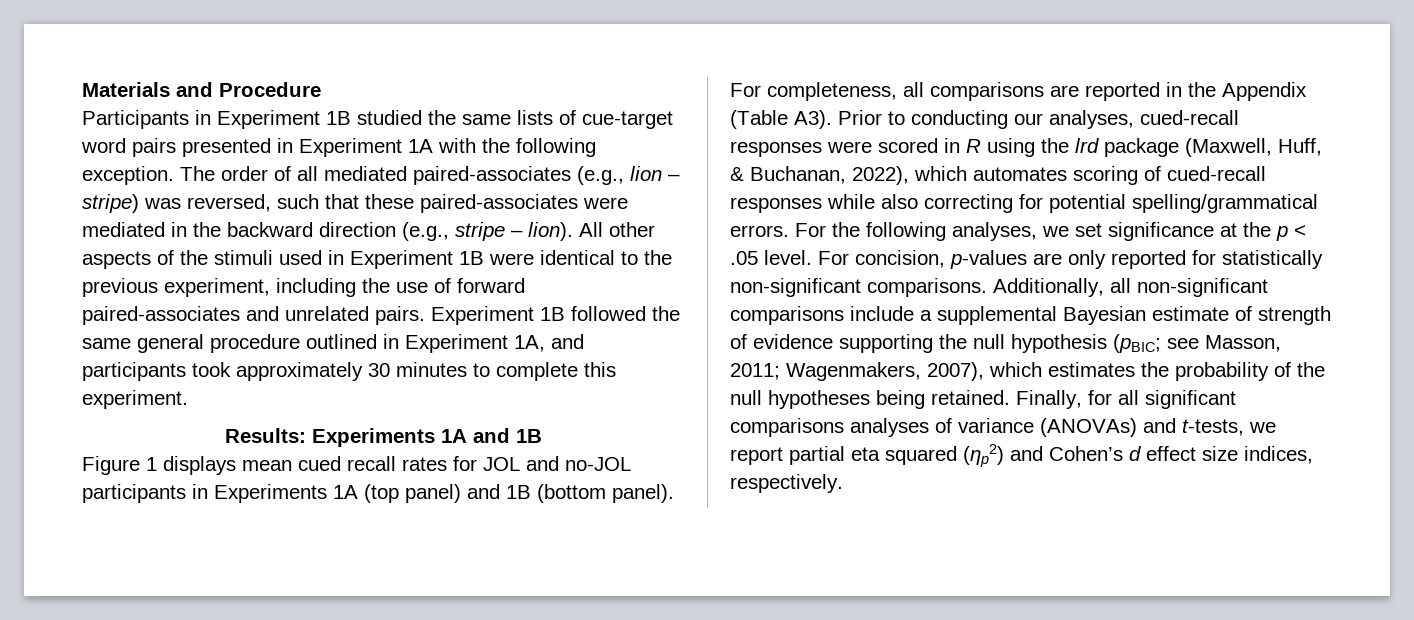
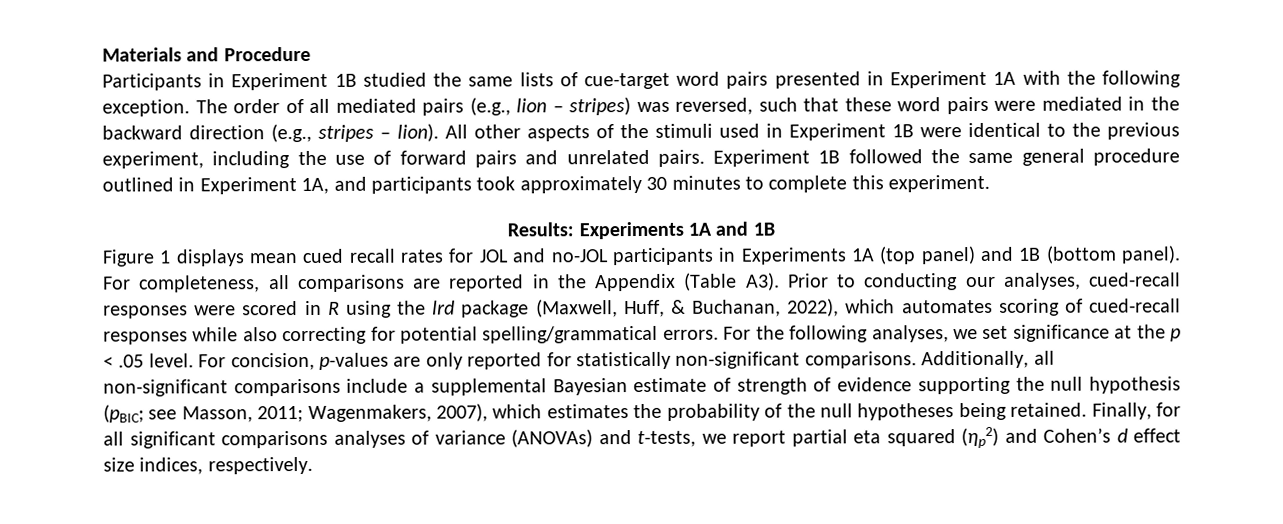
[413,166,571,185] paired-associates -> [422,98,465,116] pairs
[82,194,139,213] stripe) -> [569,97,632,116] stripes)
[420,194,578,213] paired-associates -> [897,96,989,115] word pairs
[455,222,505,241] stripe -> [318,124,374,142] stripes
[82,306,240,325] paired-associates -> [474,150,517,168] pairs

